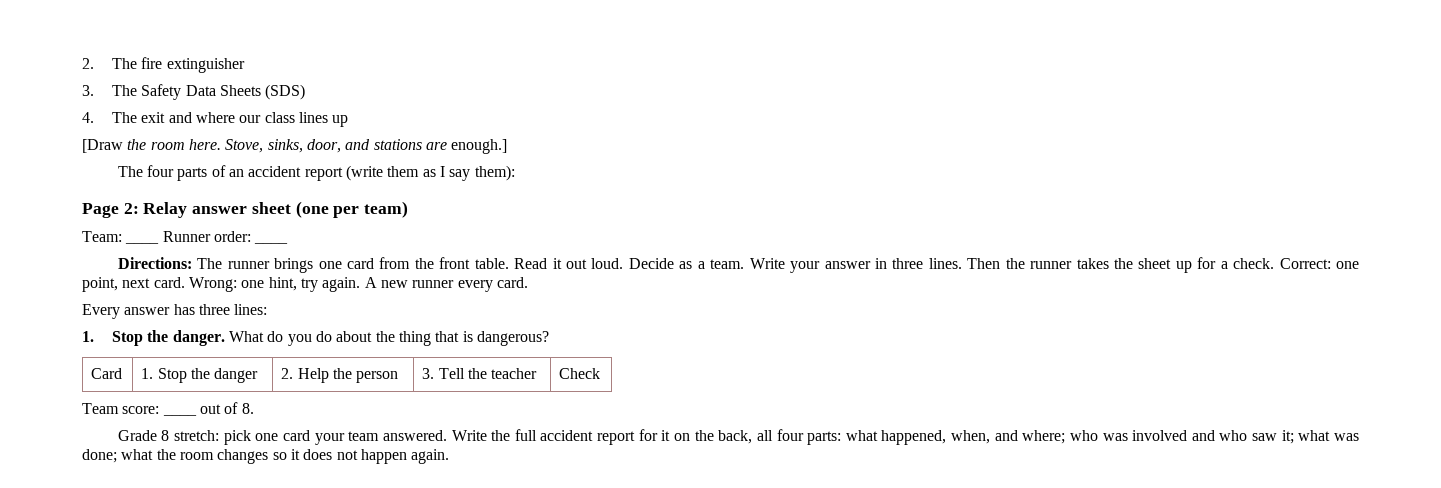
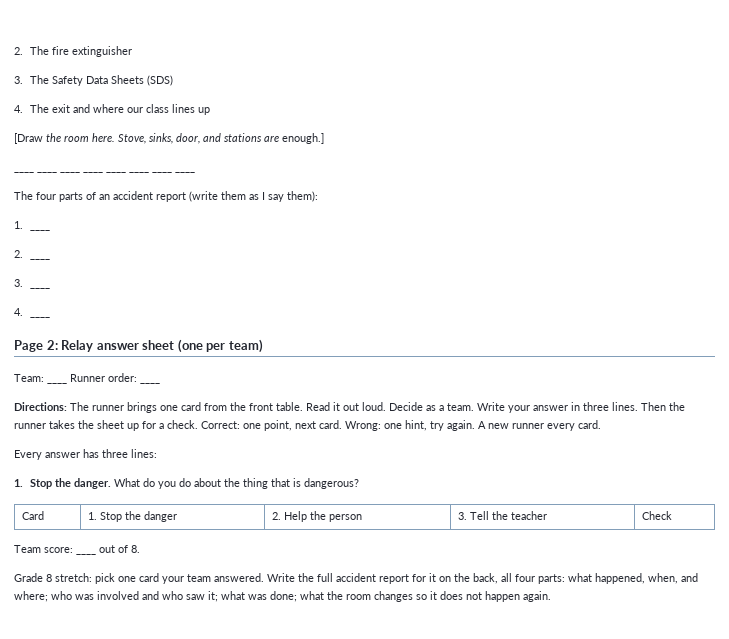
(508, 146) none -> [14,171,195,173] // ____ ____ ____ ____ ____ ____ ____ ____
(515, 173) none -> [14,221,23,229] [30,229,51,231] [14,250,23,258] [30,258,51,260] [14,279,23,287] [30,287,51,289] [14,308,23,316] [30,316,51,318] // 1. ____ // 2. ____ // 3. ____ // 4. ____

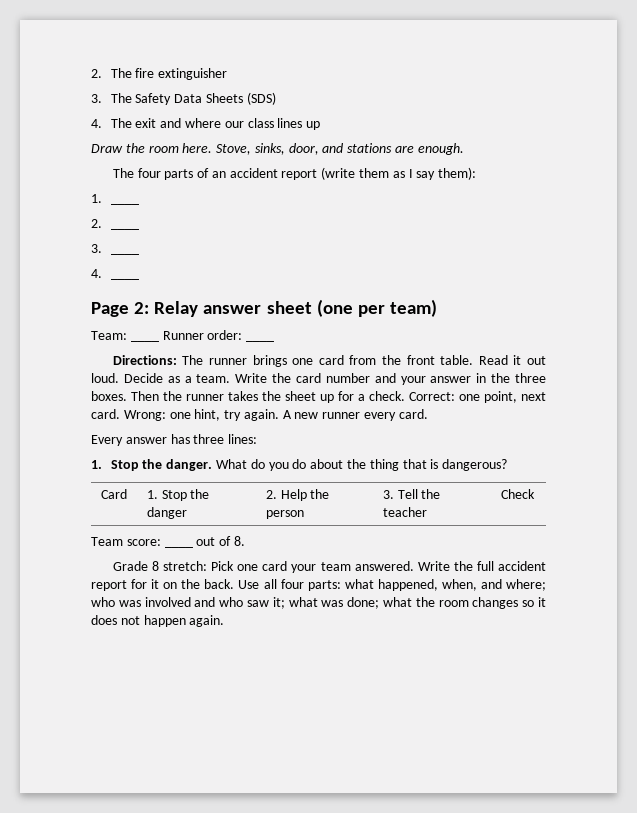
[14,133,43,144] [Draw -> [91,144,123,153] Draw
[282,133,324,144] [14,171,195,173] enough.] // ____ ____ ____ ____ ____ ____ ____ ____ -> [417,143,464,155] enough.
[508,402,638,413] your answer in three lines. -> [272,373,546,385] [91,391,127,401] the card number and your answer in the three boxes.
[95,573,115,584] pick -> [211,561,235,571] Pick
[473,573,498,584] back, -> [204,579,260,589] back. Use

